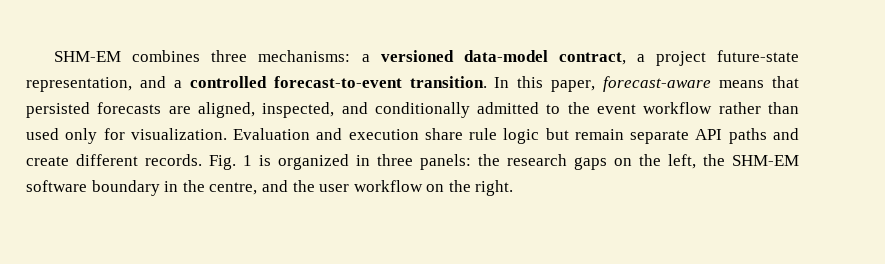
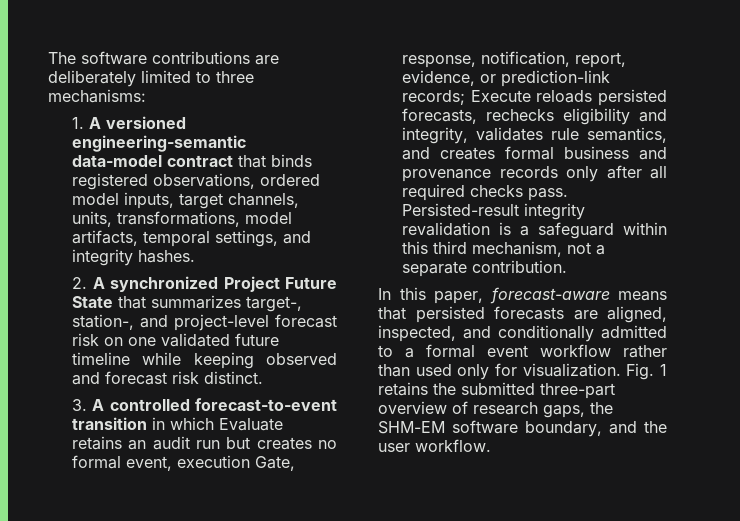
[54,50,800,66] [26,76,487,92] SHM-EM combines three mechanisms: a versioned data-model contract, a project future-state representation, and a controlled forecast-to-event transition. -> [48,51,279,65] [48,70,254,87] [48,89,146,103] [72,116,187,129] [72,135,247,152] [72,154,313,168] [72,173,321,190] [72,192,300,209] [72,211,293,227] [72,230,312,247] [72,249,196,266] [72,276,337,292] [72,295,303,312] [72,314,337,331] [72,333,280,347] [72,352,337,369] [72,371,264,385] [72,398,337,411] [72,417,284,431] [72,436,337,450] [72,455,296,471] [402,51,627,68] [402,70,611,87] [402,89,667,106] [402,108,667,125] [402,127,667,144] [402,146,667,160] [402,165,667,182] [402,184,569,201] [402,203,586,220] [402,222,667,239] [402,241,606,257] [402,260,568,277] The software contributions are deliberately limited to three mechanisms: // 1. A versioned engineering-semantic data-model contract that binds registered observations, ordered model inputs, target channels, units, transformations, model artifacts, temporal settings, and integrity hashes. // 2. A synchronized Project Future State that summarizes target-, station-, and project-level forecast risk on one validated future timeline while keeping observed and forecast risk distinct. // 3. A controlled forecast-to-event transition in which Evaluate retains an audit run but creates no formal event, execution Gate, response, notification, report, evidence, or prediction-link records; Execute reloads persisted forecasts, rechecks eligibility and integrity, validates rule semantics, and creates formal business and provenance records only after all required checks pass. Persisted-result integrity revalidation is a safeguard within this third mechanism, not a separate contribution. //
[567,102,590,114] the -> [405,344,475,358] a formal
[233,128,799,144] [26,154,799,170] [26,180,514,196] Evaluation and execution share rule logic but remain separate API paths and create different records. Fig. 1 is organized in three panels: the research gaps on the left, the SHM-EM software boundary in the centre, and the user workflow on the right. -> [626,363,667,380] [378,382,615,399] [378,401,613,418] [378,420,667,437] [378,439,491,452] Fig. 1 retains the submitted three-part overview of research gaps, the SHM-EM software boundary, and the user workflow.

